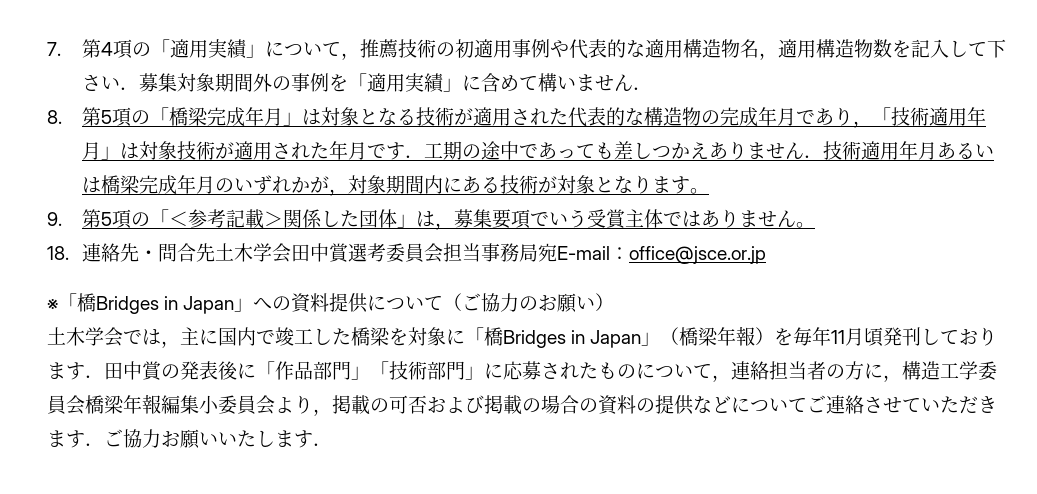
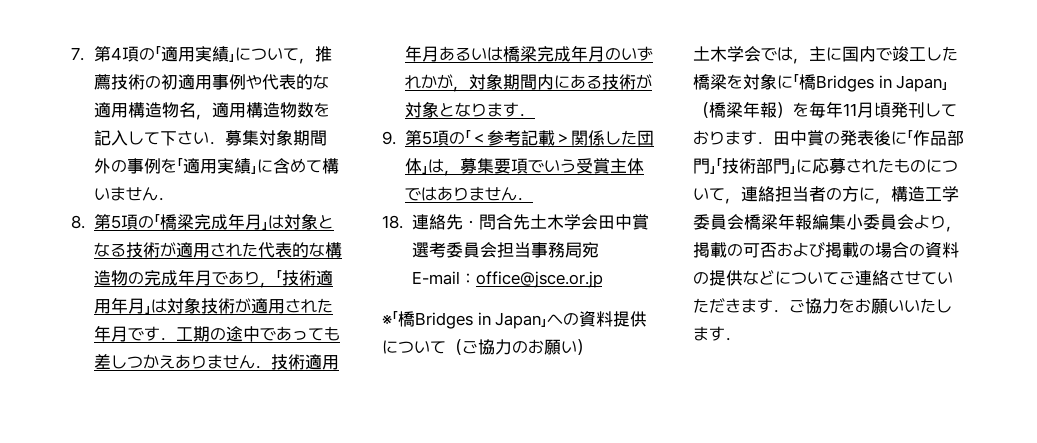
[689,188,709,194] 。 -> [519,113,536,117] ．
[795,222,815,228] 。 -> [517,197,534,201] ．
(161, 438) none -> [839,298,855,313] を

